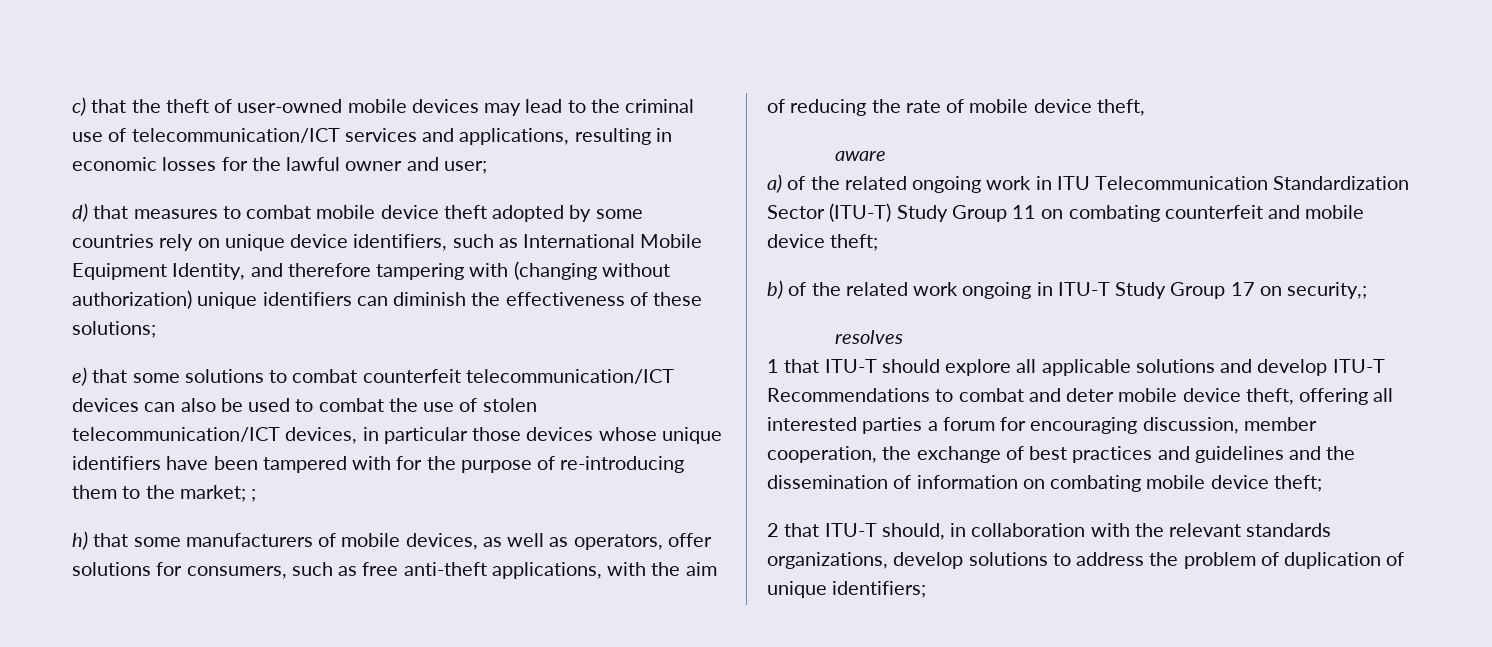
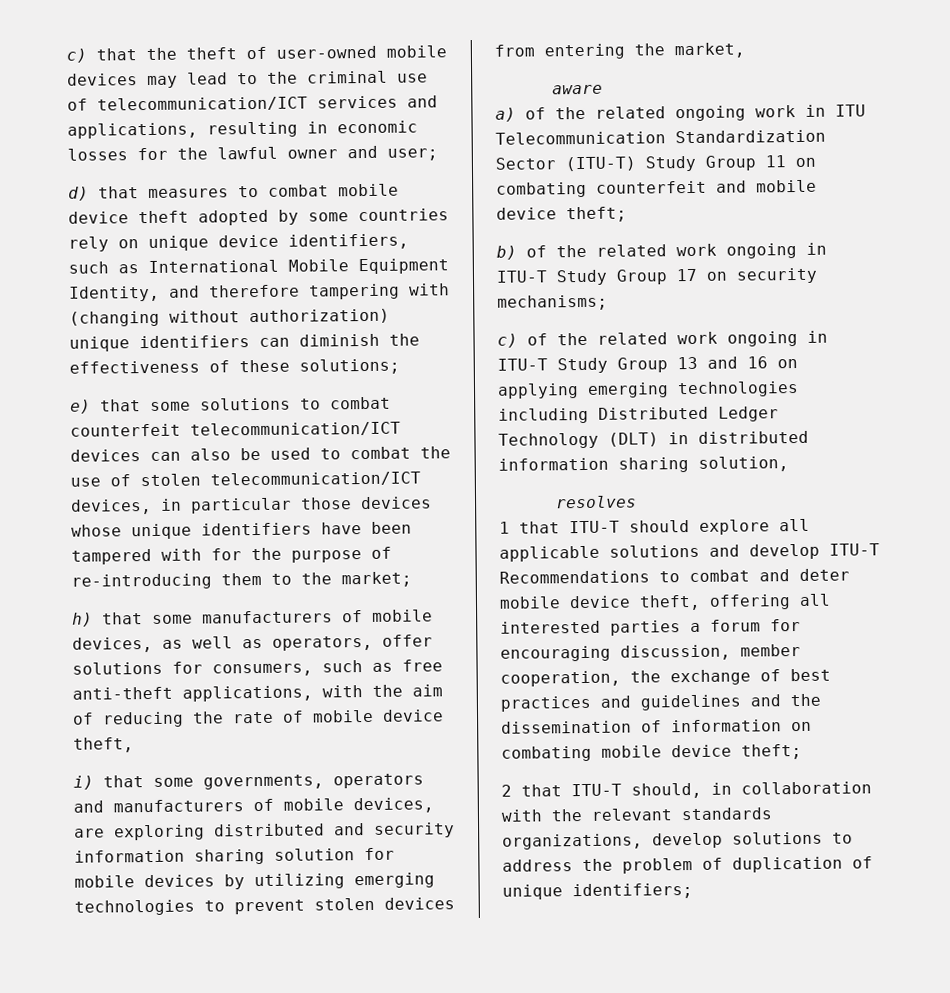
[251,489,257,502] ; -> (412, 579) none
(1145, 107) none -> [73,773,424,790] [73,797,434,814] [74,822,455,841] [74,847,395,865] [74,872,435,890] [74,897,455,916] [494,42,745,60] // i) that some governments, operators and manufacturers of mobile devices, are exploring distributed and security information sharing solution for mobile devices by utilizing emerging technologies to prevent stolen devices from entering the market,
[1287,282,1368,299] security,; -> [736,267,818,284] [497,294,608,311] [497,330,828,348] [497,356,798,374] [497,381,799,399] [498,406,779,424] [498,430,809,449] [498,456,789,473] security mechanisms; // c) of the related work ongoing in ITU-T Study Group 13 and 16 on applying emerging technologies including Distributed Ledger Technology (DLT) in distributed information sharing solution,

